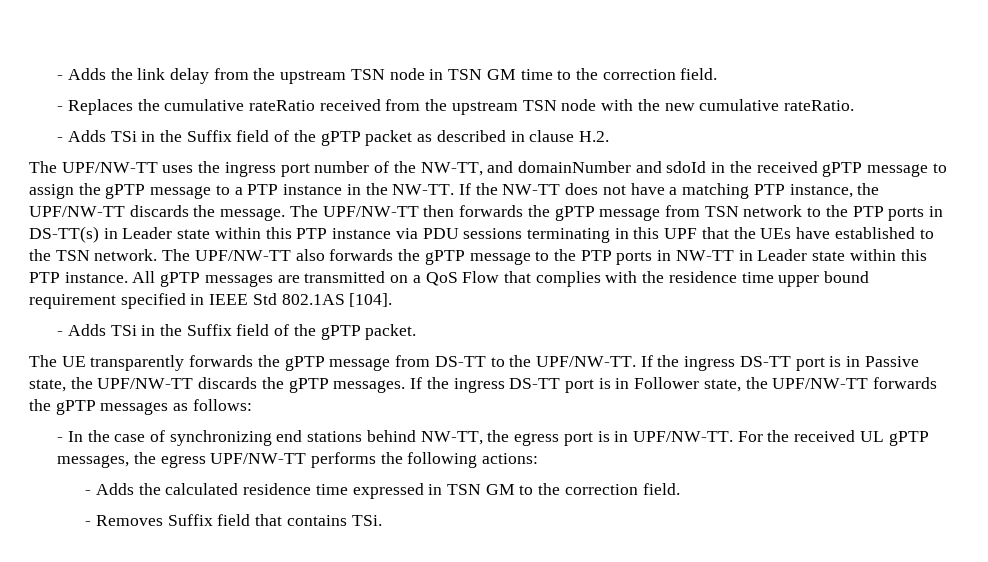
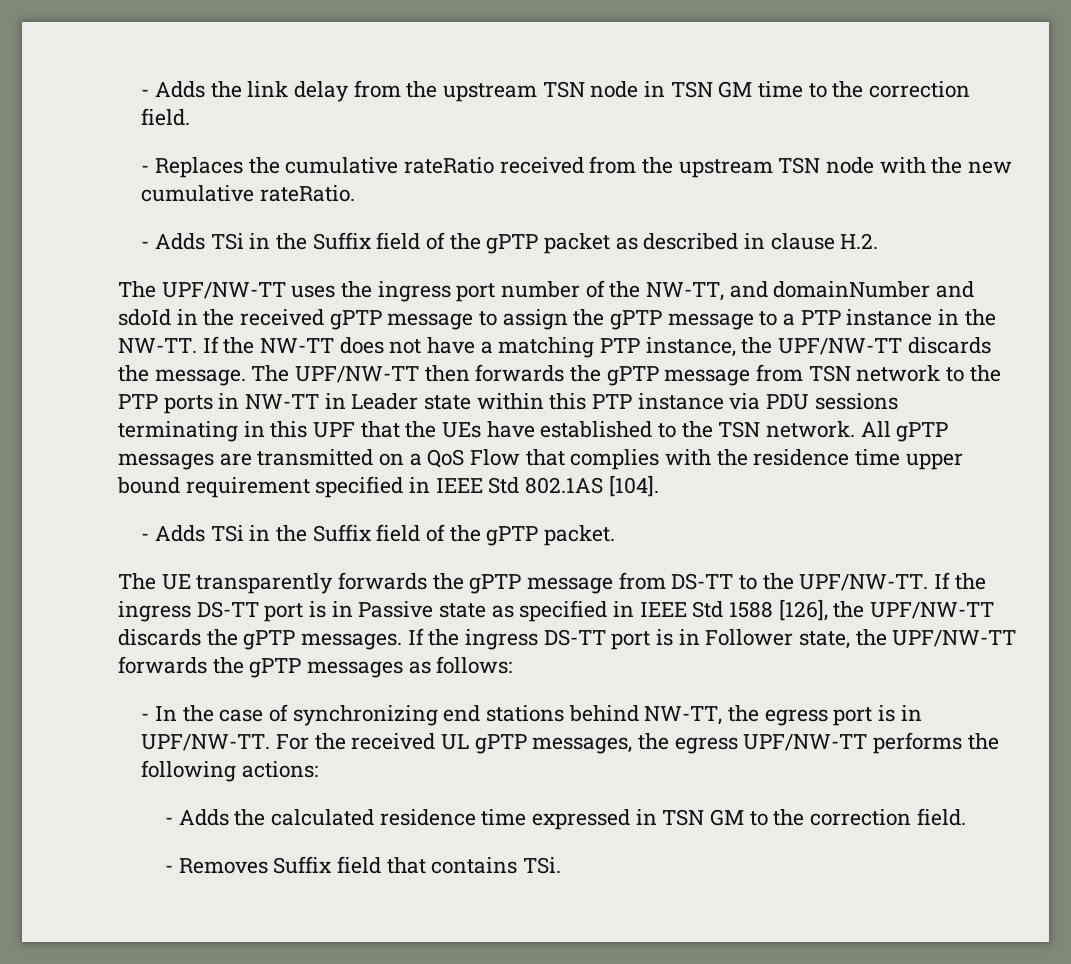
[29,226,99,243] DS-TT(s) -> [245,394,320,409] NW-TT
[162,249,927,265] [29,272,128,283] The UPF/NW-TT also forwards the gPTP message to the PTP ports in NW-TT in Leader state within this PTP instance. -> (856, 429) none
[29,379,66,392] state, -> [439,599,828,622] state as specified in IEEE Std 1588 [126],

